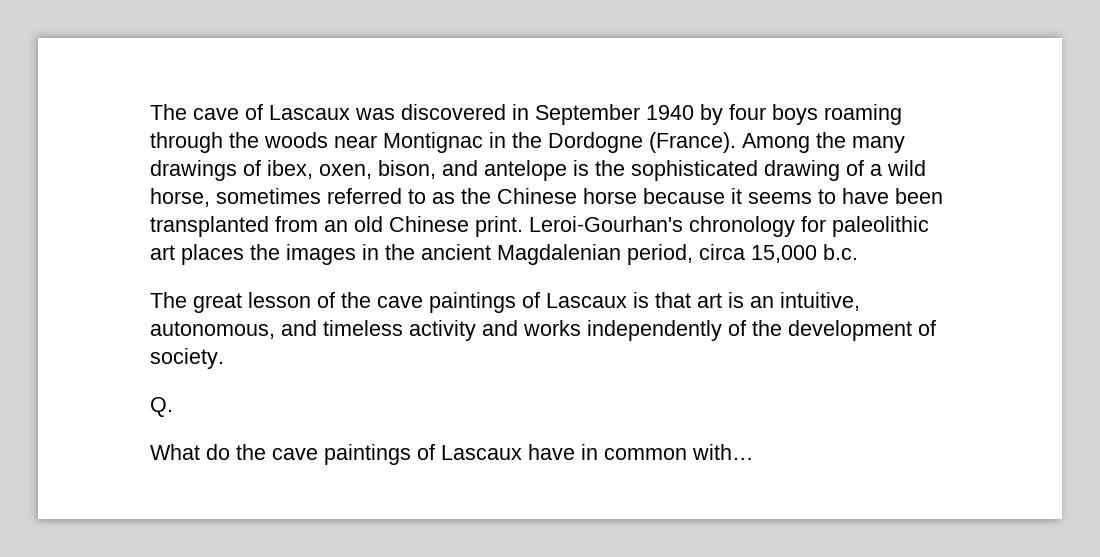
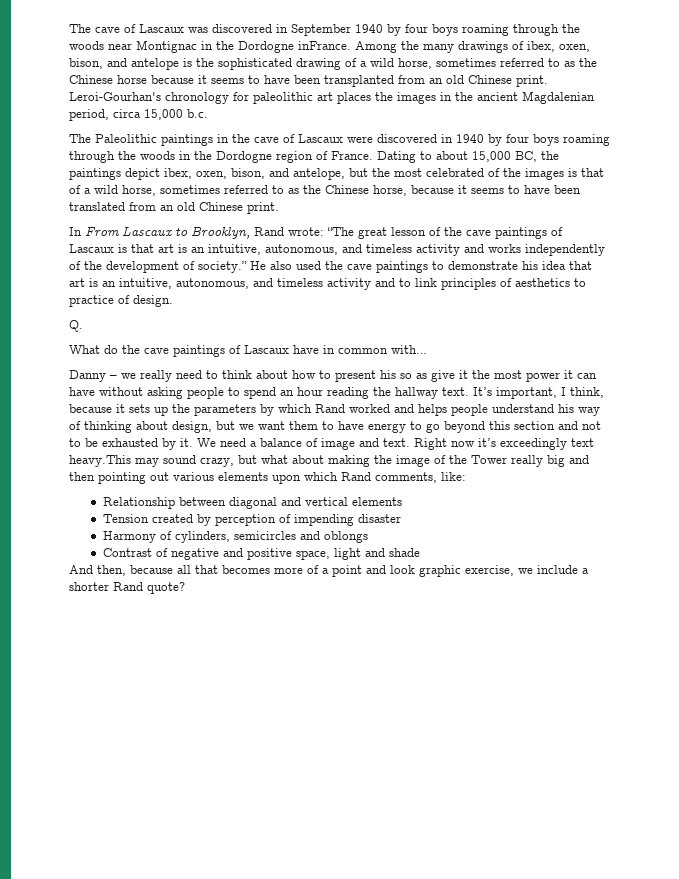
[649,132,736,153] (France). -> [298,41,351,50] inFrance.
(187, 300) none -> [95,134,610,146] [69,151,559,163] [69,168,604,180] [69,185,581,196] [69,202,279,214] [69,226,354,239] Paleolithic paintings in the cave of Lascaux were discovered in 1940 by four boys roaming through the woods in the Dordogne region of France. Dating to about 15,000 BC, the paintings depict ibex, oxen, bison, and antelope, but the most celebrated of the images is that of a wild horse, sometimes referred to as the Chinese horse, because it seems to have been translated from an old Chinese print. // In From Lascaux to Brooklyn, Rand wrote: “The
[150,348,224,369] society. -> [198,261,592,273] [69,278,586,290] [69,295,173,307] society.” He also used the cave paintings to demonstrate his idea that art is an intuitive, autonomous, and timeless activity and to link principles of aesthetics to practice of design.
(754, 452) none -> [69,370,597,382] [69,387,604,399] [69,404,600,416] [69,421,601,433] [69,438,594,450] [69,455,589,467] [69,472,466,484] [102,497,402,509] [102,514,401,526] [102,531,368,543] [102,548,420,560] [69,565,589,577] [69,582,185,594] // Danny – we really need to think about how to present his so as give it the most power it can have without asking people to spend an hour reading the hallway text. It’s important, I think, because it sets up the parameters by which Rand worked and helps people understand his way of thinking about design, but we want them to have energy to go beyond this section and not to be exhausted by it. We need a balance of image and text. Right now it’s exceedingly text heavy.This may sound crazy, but what about making the image of the Tower really big and then pointing out various elements upon which Rand comments, like: // Relationship between diagonal and vertical elements // Tension created by perception of impending disaster // Harmony of cylinders, semicircles and oblongs // Contrast of negative and positive space, light and shade // And then, because all that becomes more of a point and look graphic exercise, we include a shorter Rand quote?

